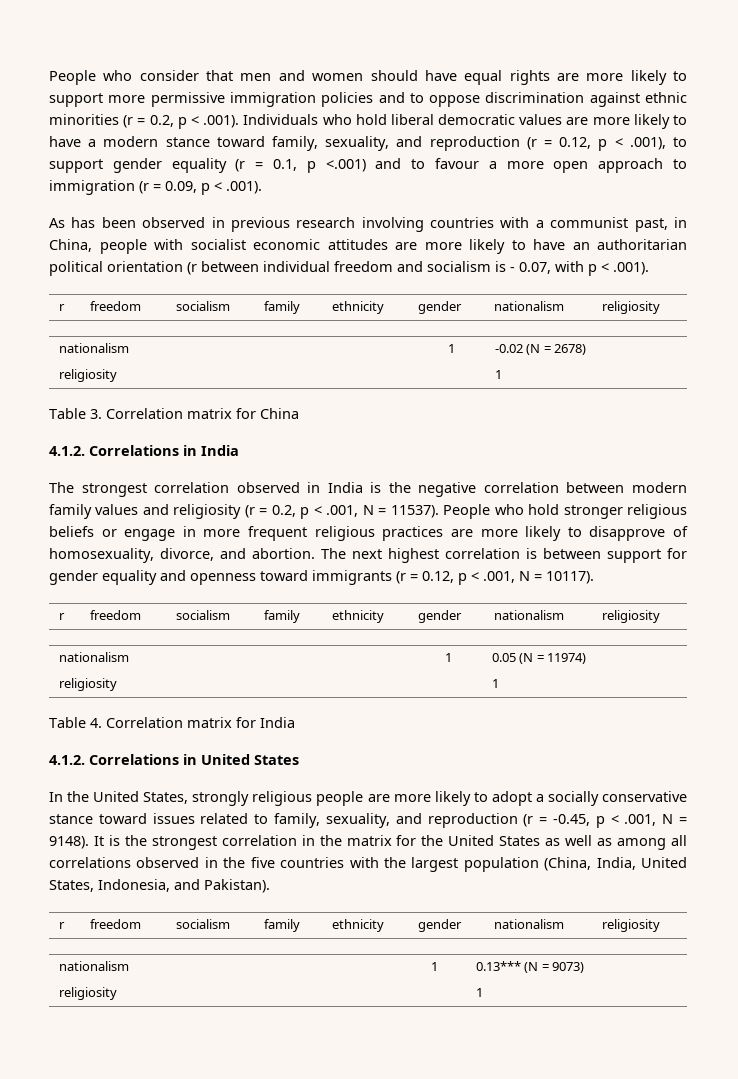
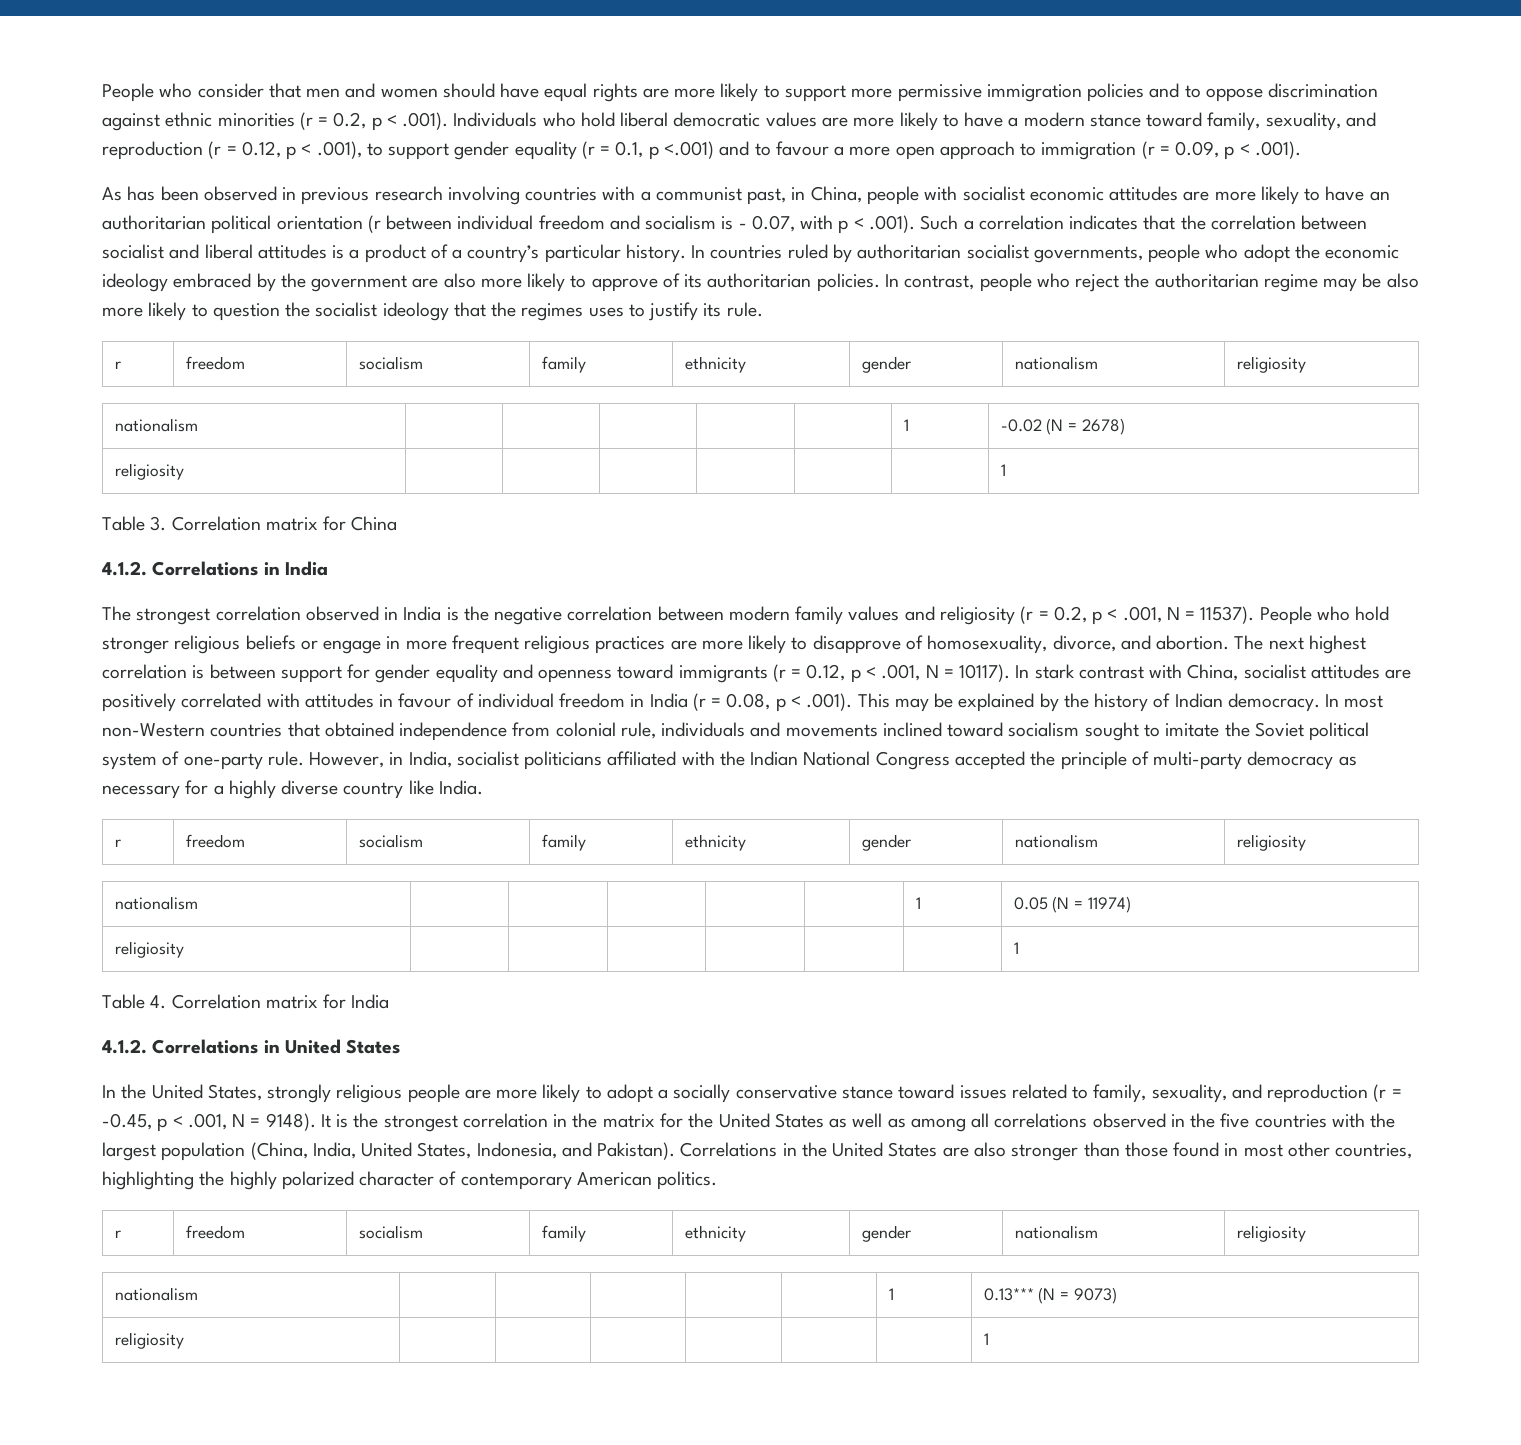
(649, 268) none -> [920,215,1368,230] [102,244,1400,263] [102,273,1419,292] [102,302,763,321] Such a correlation indicates that the correlation between socialist and liberal attitudes is a product of a country’s particular history. In countries ruled by authoritarian socialist governments, people who adopt the economic ideology embraced by the government are also more likely to approve of its authoritarian policies. In contrast, people who reject the authoritarian regime may be also more likely to question the socialist ideology that the regimes uses to justify its rule.
(594, 577) none -> [1015,664,1412,681] [102,693,1384,712] [102,722,1370,741] [102,751,1357,770] [102,780,483,799] In stark contrast with China, socialist attitudes are positively correlated with attitudes in favour of individual freedom in India (r = 0.08, p < .001). This may be explained by the history of Indian democracy. In most non-Western countries that obtained independence from colonial rule, individuals and movements inclined toward socialism sought to imitate the Soviet political system of one-party rule. However, in India, socialist politicians affiliated with the Indian National Congress accepted the principle of multi-party democracy as necessary for a highly diverse country like India.
(270, 886) none -> [680,1142,1413,1161] [102,1171,718,1190] Correlations in the United States are also stronger than those found in most other countries, highlighting the highly polarized character of contemporary American politics.

